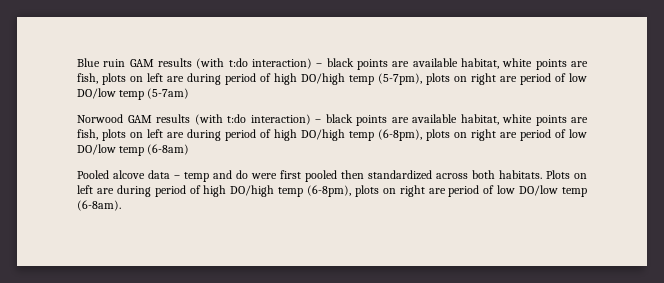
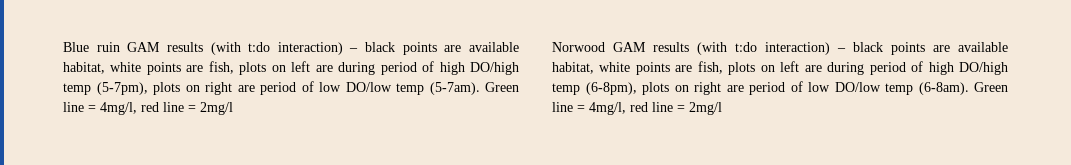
[147,88,190,99] (5-7am) -> [429,82,519,95] [63,102,233,115] (5-7am). Green line = 4mg/l, red line = 2mg/l
[147,144,190,155] [77,170,587,182] [77,185,587,197] [77,200,121,211] (6-8am) // Pooled alcove data – temp and do were first pooled then standardized across both habitats. Plots on left are during period of high DO/high temp (6-8pm), plots on right are period of low DO/low temp (6-8am). -> [918,82,1008,95] [552,102,722,115] (6-8am). Green line = 4mg/l, red line = 2mg/l

